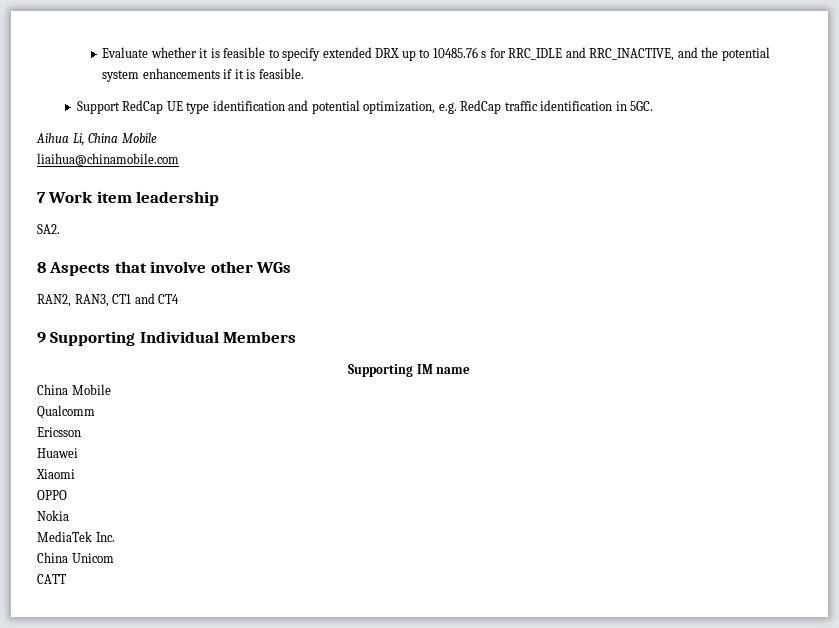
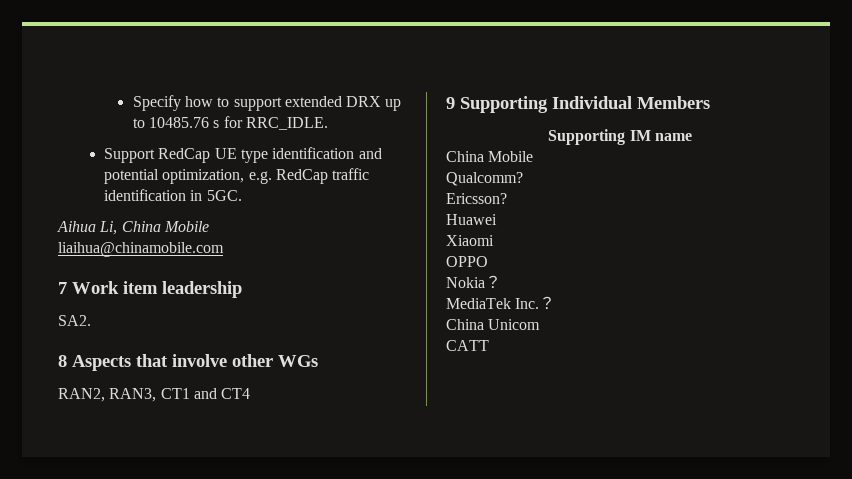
[102,47,321,61] Evaluate whether it is feasible to specify -> [132,95,282,111] Specify how to support
[508,47,770,61] [102,68,304,82] RRC_IDLE and RRC_INACTIVE, and the potential system enhancements if it is feasible. -> [245,117,328,130] RRC_IDLE.
[37,405,95,419] [37,427,81,437] Qualcomm // Ericsson -> [446,172,523,186] [446,193,507,204] Qualcomm? // Ericsson?
(69, 515) none -> [485,275,501,289] ？
(115, 537) none -> [539,296,556,310] ？

